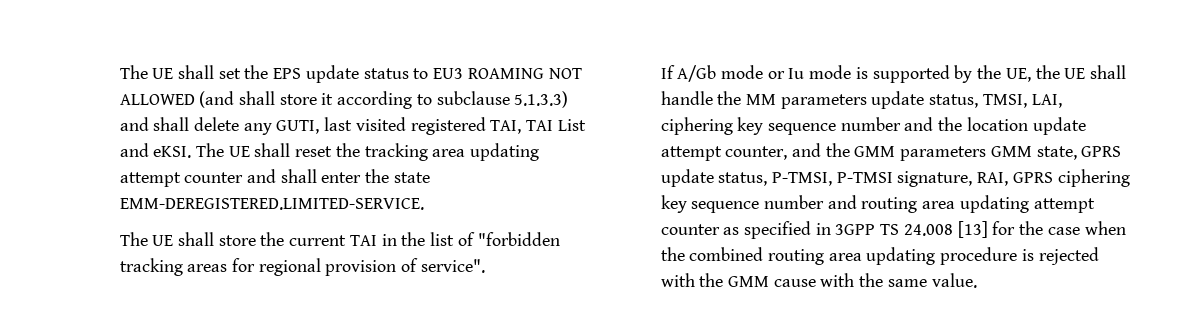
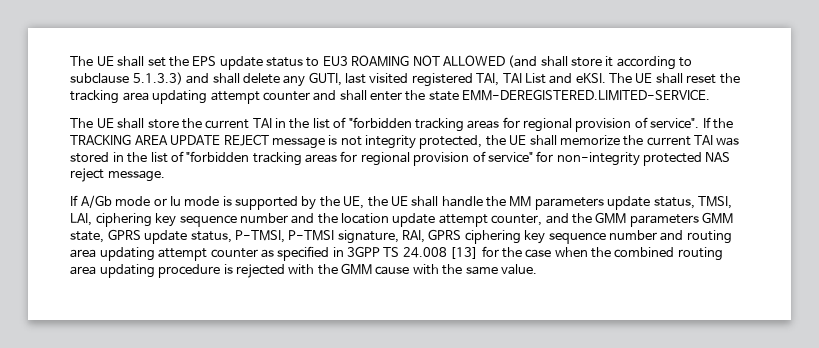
(485, 266) none -> [702,117,733,129] [70,134,740,149] [70,151,731,166] [70,168,165,182] If the TRACKING AREA UPDATE REJECT message is not integrity protected, the UE shall memorize the current TAI was stored in the list of "forbidden tracking areas for regional provision of service" for non-integrity protected NAS reject message.

